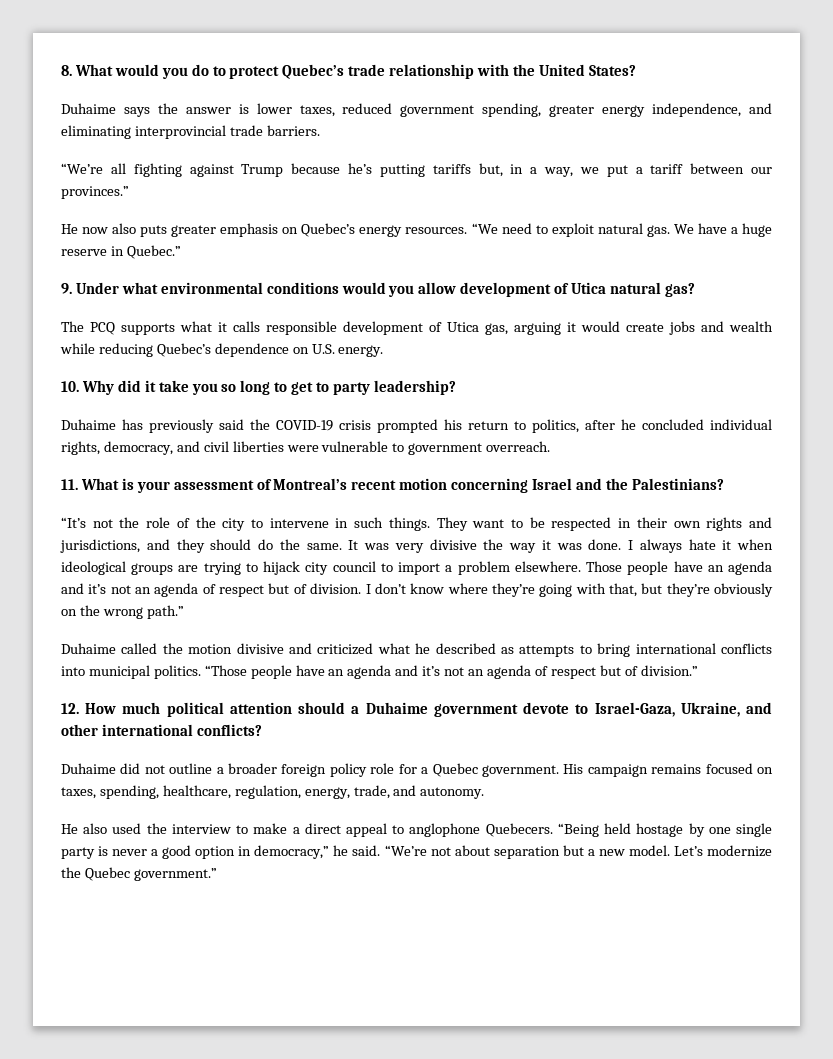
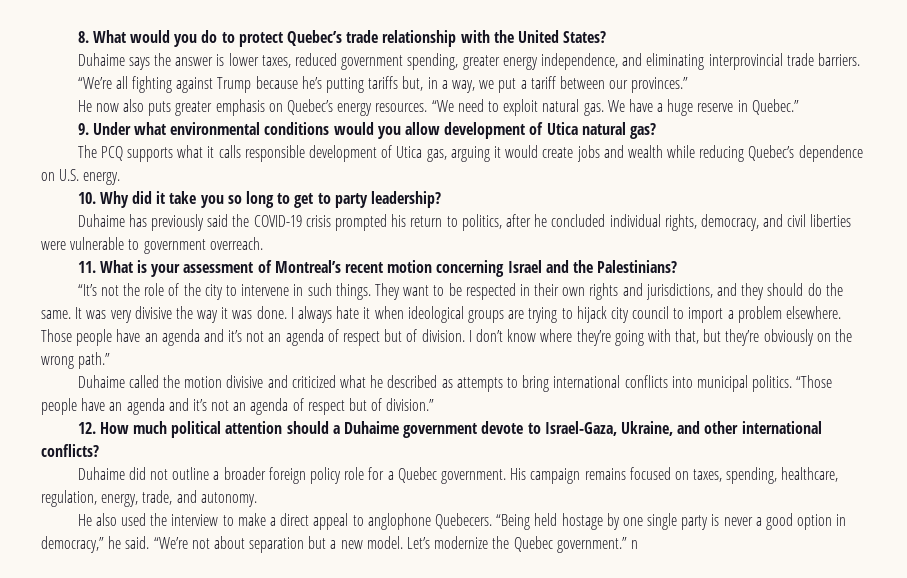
(217, 874) none -> [630,540,638,549] n

